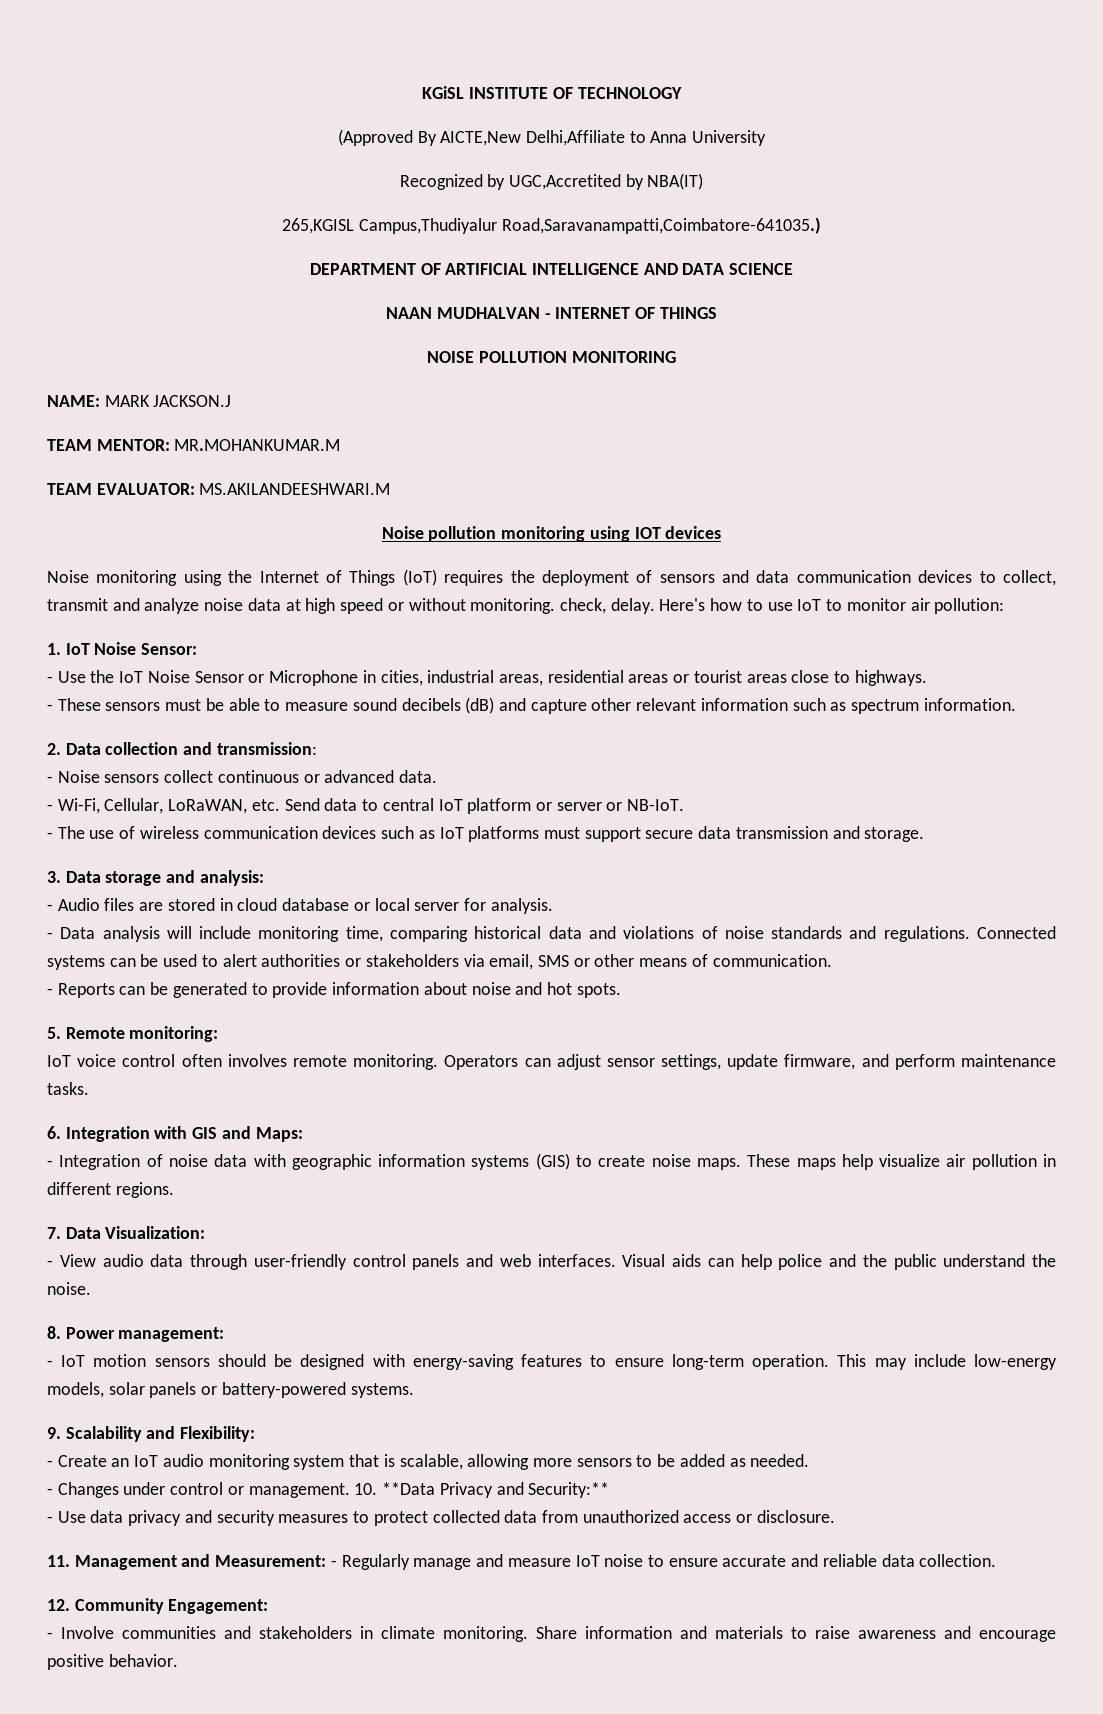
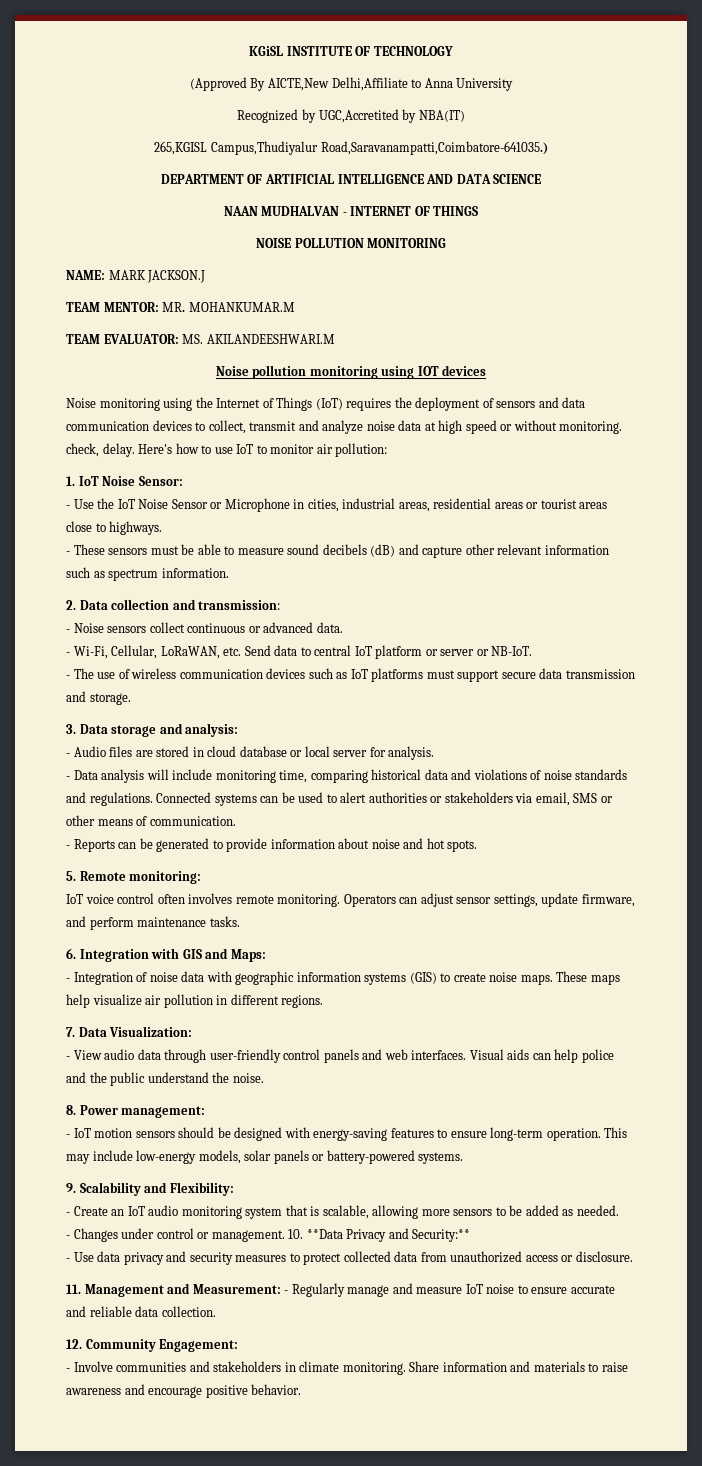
[174,439,341,451] MR.MOHANKUMAR.M -> [162,302,295,312] MR. MOHANKUMAR.M
[199,483,391,495] MS.AKILANDEESHWARI.M -> [182,334,335,344] MS. AKILANDEESHWARI.M

